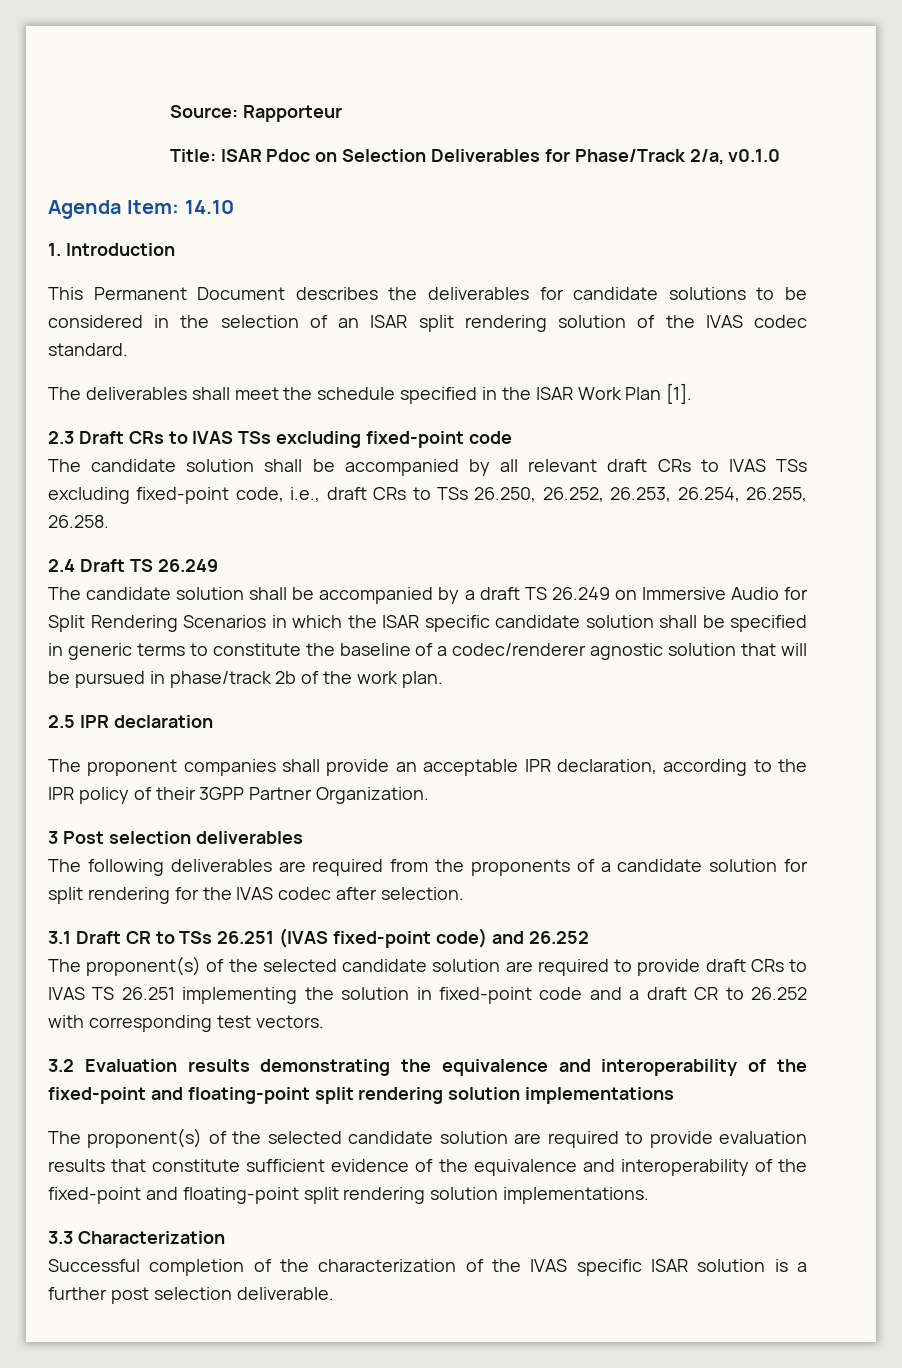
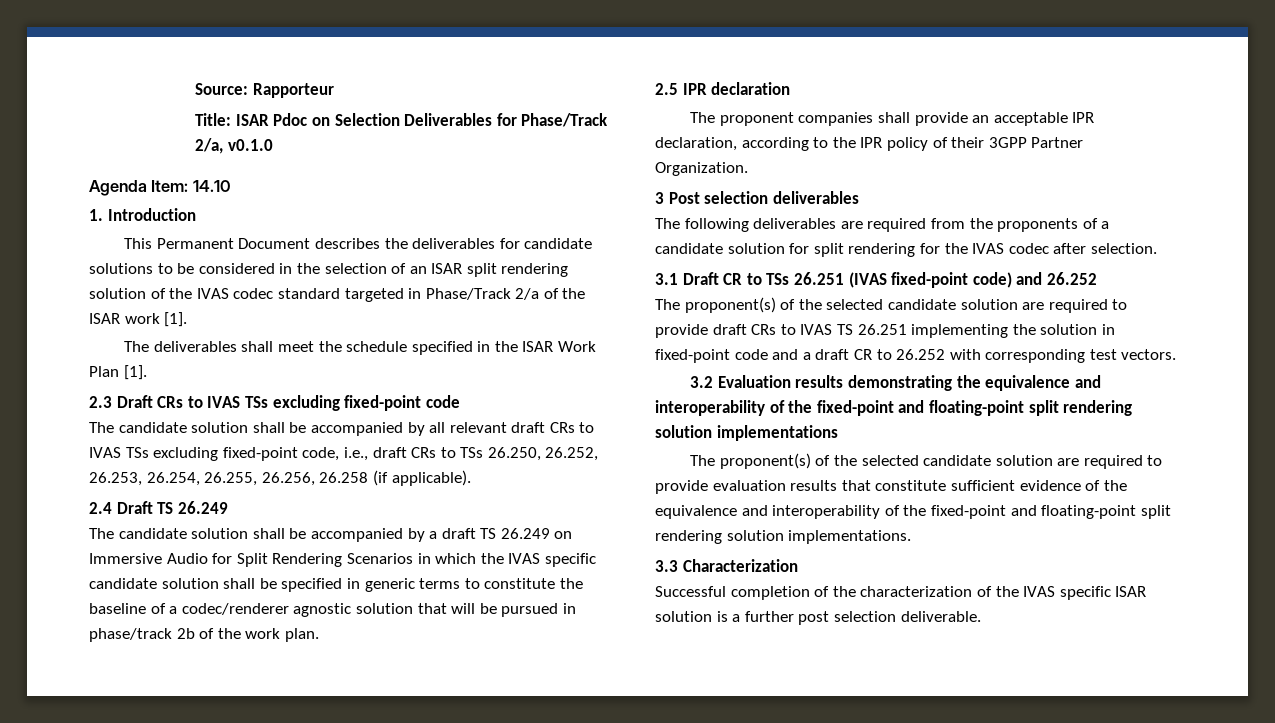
[48,343,128,356] standard. -> [277,288,586,302] [89,312,188,327] standard targeted in Phase/Track 2/a of the ISAR work [1].
[48,515,109,528] 26.258. -> [261,470,471,486] 26.256, 26.258 (if applicable).
[382,615,419,628] ISAR -> [508,553,541,564] IVAS

